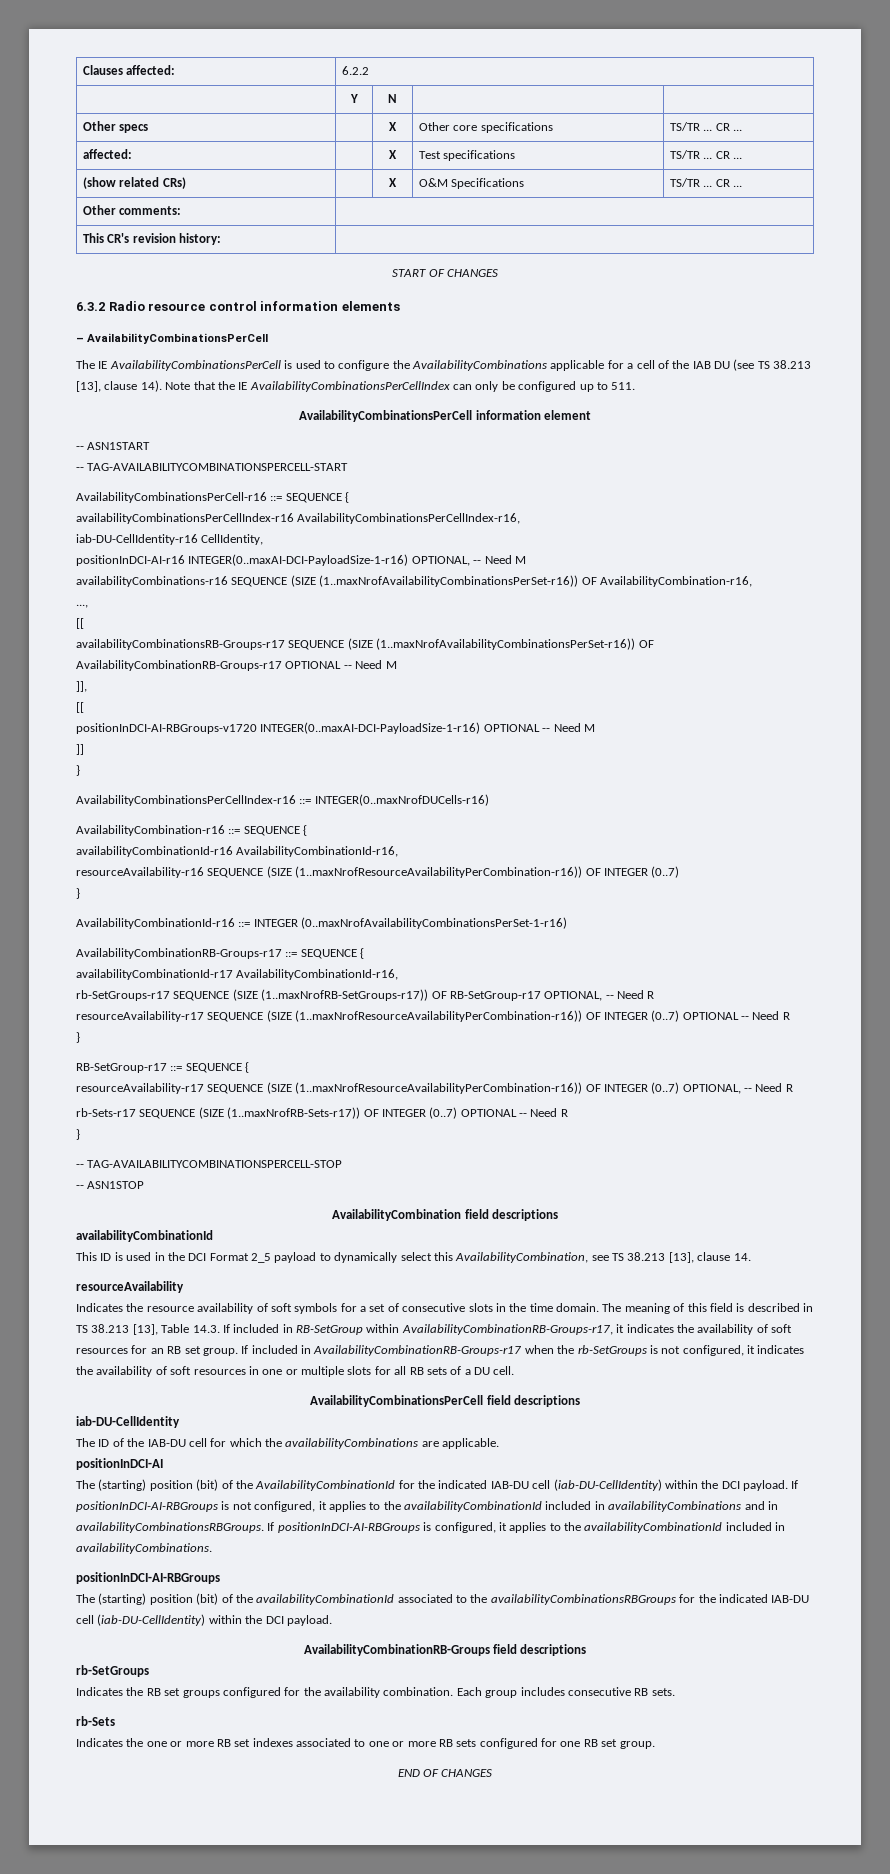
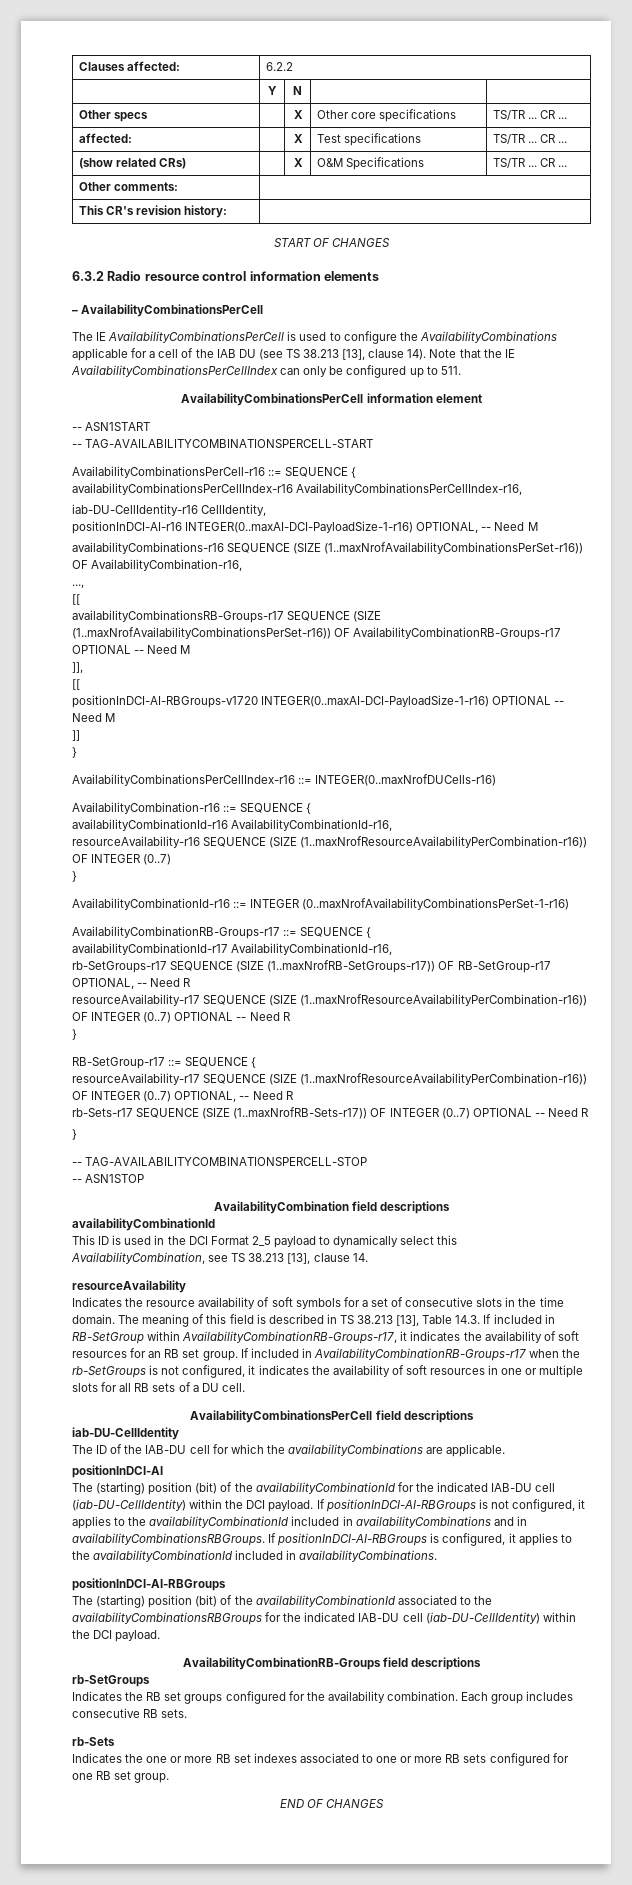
[255,1480,396,1491] AvailabilityCombinationId -> [255,1482,396,1494] availabilityCombinationId

